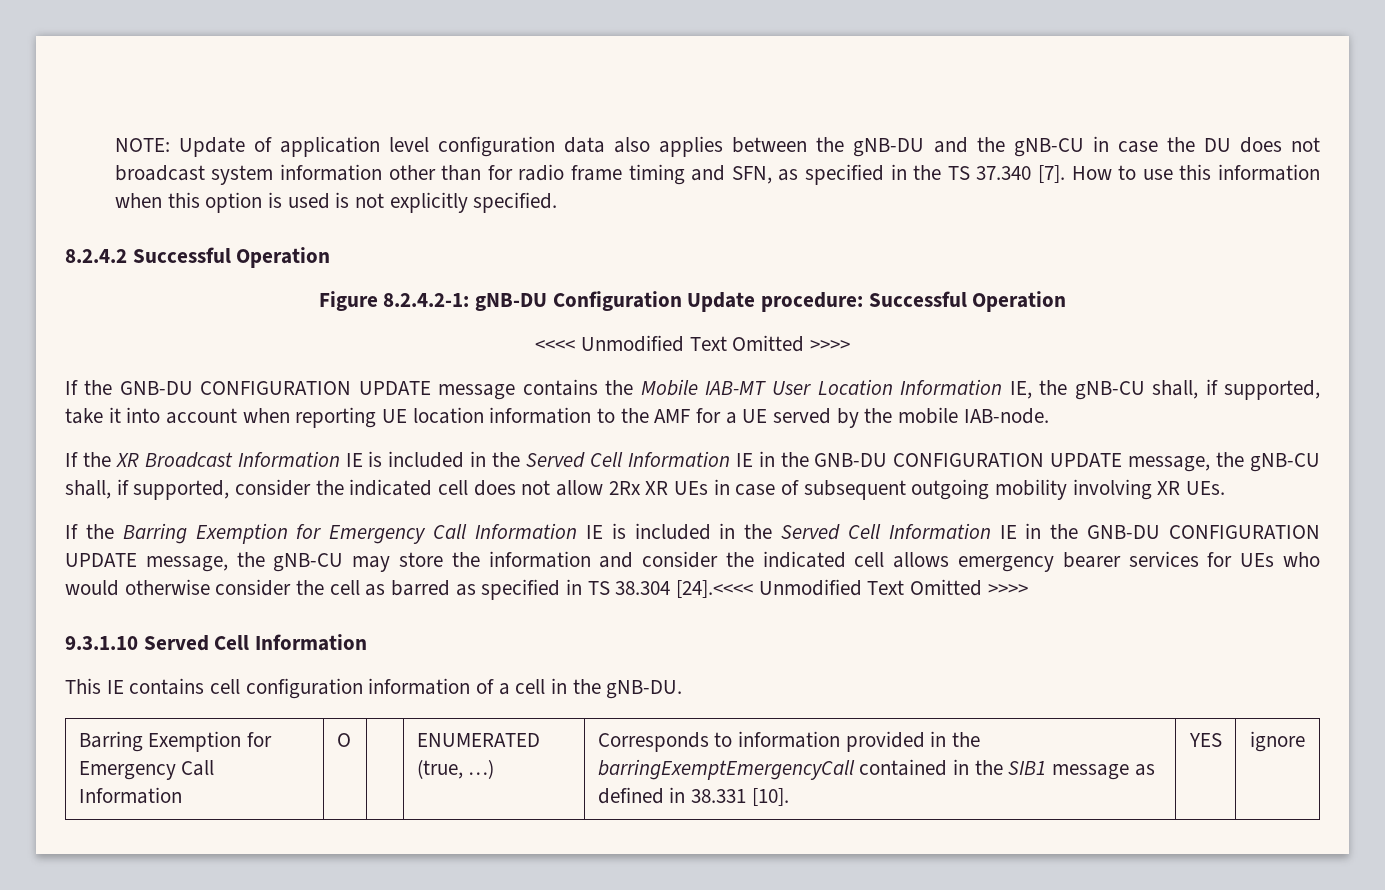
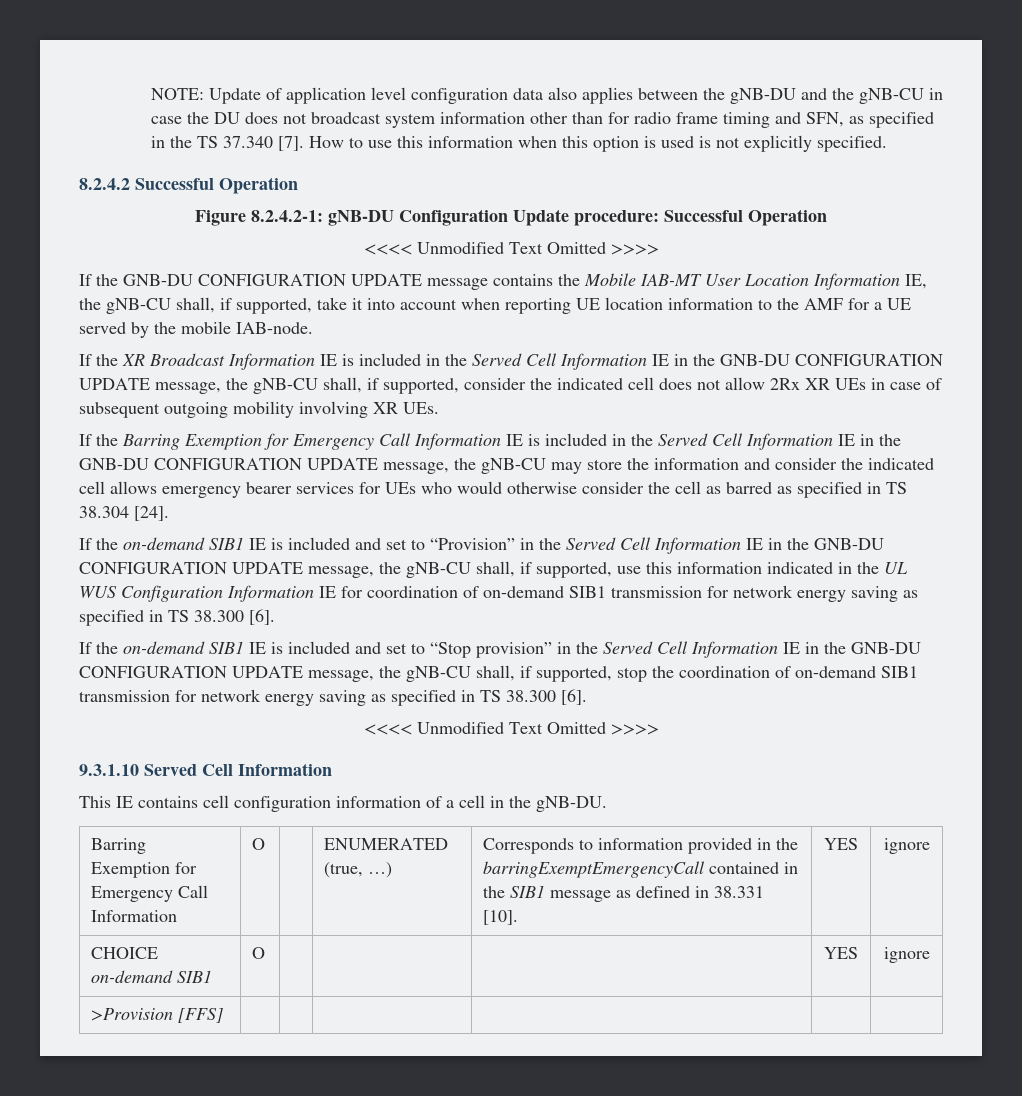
[676,580,754,598] [24].<<<< -> [134,506,169,521] [79,537,884,554] [79,561,908,578] [79,585,918,602] [79,609,275,626] [79,641,921,658] [79,665,918,682] [79,689,587,706] [363,724,412,735] [24]. // If the on-demand SIB1 IE is included and set to “Provision” in the Served Cell Information IE in the GNB-DU CONFIGURATION UPDATE message, the gNB-CU shall, if supported, use this information indicated in the UL WUS Configuration Information IE for coordination of on-demand SIB1 transmission for network energy saving as specified in TS 38.300 [6]. // If the on-demand SIB1 IE is included and set to “Stop provision” in the Served Cell Information IE in the GNB-DU CONFIGURATION UPDATE message, the gNB-CU shall, if supported, stop the coordination of on-demand SIB1 transmission for network energy saving as specified in TS 38.300 [6]. // <<<<
(1305, 741) none -> [91,947,159,959] [91,970,213,983] [252,947,266,959] [824,947,858,959] [883,947,930,963] [91,1008,224,1023] // CHOICE on-demand SIB1 | O | | | | YES | ignore // >Provision [FFS] | | | | | |

